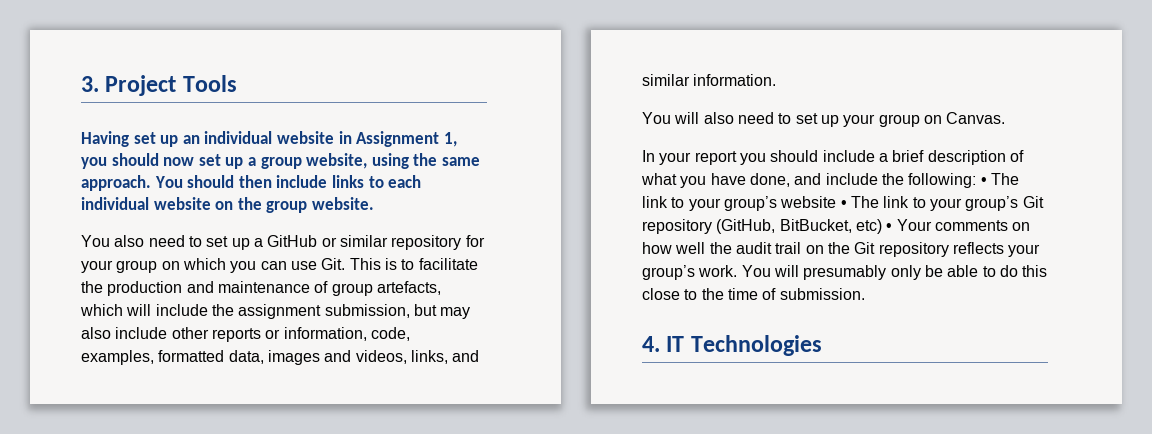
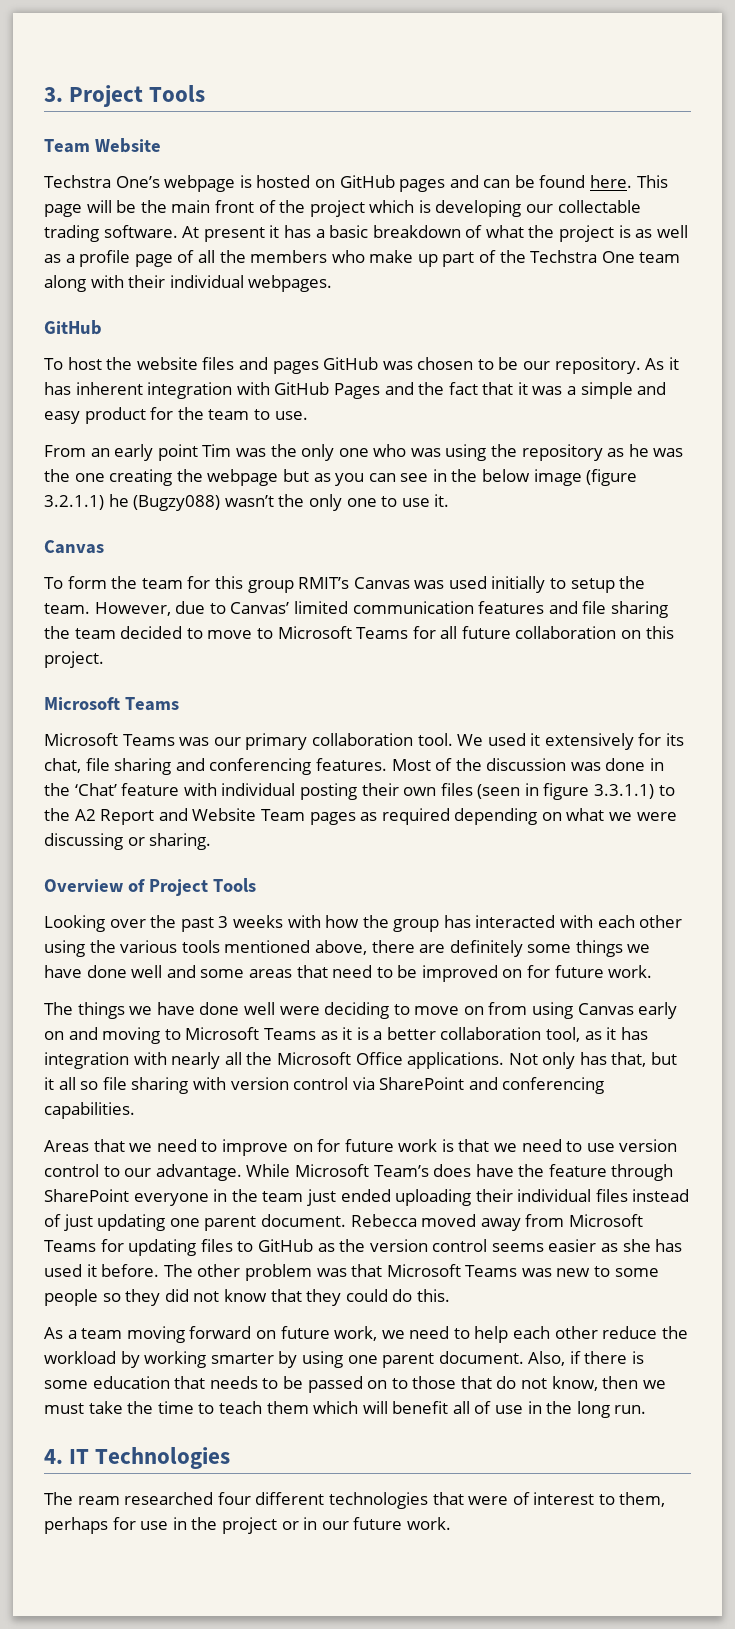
[81,131,457,147] [81,153,480,169] [81,175,422,191] [81,197,374,213] [81,235,485,250] [81,258,478,273] [81,281,441,296] [80,304,471,319] [81,327,410,342] [81,350,480,365] [642,74,777,86] [642,112,1006,127] [642,150,1024,165] [641,173,1019,188] [642,196,1044,211] [642,219,1031,234] [642,242,1041,257] [642,265,1048,280] [642,288,865,300] [642,335,822,356] Having set up an individual website in Assignment 1, you should now set up a group website, using the same approach. You should then include links to each individual website on the group website. // You also need to set up a GitHub or similar repository for your group on which you can use Git. This is to facilitate the production and maintenance of group artefacts, which will include the assignment submission, but may also include other reports or information, code, examples, formatted data, images and videos, links, and similar information. // You will also need to set up your group on Canvas. // In your report you should include a brief description of what you have done, and include the following: • The link to your group’s website • The link to your group’s Git repository (GitHub, BitBucket, etc) • Your comments on how well the audit trail on the Git repository reflects your group’s work. You will presumably only be able to do this close to the time of submission. // 4. IT Technologies -> [44,138,161,153] [44,175,668,192] [44,200,641,217] [44,225,688,242] [44,250,681,267] [44,275,333,292] [44,320,102,335] [44,357,679,374] [44,382,667,399] [44,407,308,424] [44,444,684,461] [44,469,638,486] [44,494,450,511] [44,540,104,554] [44,576,646,593] [44,601,668,618] [44,626,674,639] [44,651,104,668] [44,697,179,711] [44,733,685,750] [44,758,665,775] [44,783,675,800] [44,808,677,825] [44,833,212,850] [44,878,256,896] [44,915,683,932] [44,940,651,957] [44,965,653,982] [44,1002,678,1019] [44,1027,648,1044] [44,1052,678,1069] [44,1077,605,1094] [44,1102,135,1119] [44,1139,678,1156] [44,1164,674,1181] [44,1189,690,1206] [44,1214,643,1231] [44,1239,683,1256] [44,1264,659,1281] [44,1289,450,1306] [44,1326,688,1343] [44,1351,645,1368] [44,1376,666,1393] [44,1401,647,1418] [44,1447,231,1469] [44,1492,666,1509] [44,1517,451,1534] Team Website // Techstra One’s webpage is hosted on GitHub pages and can be found here. This page will be the main front of the project which is developing our collectable trading software. At present it has a basic breakdown of what the project is as well as a profile page of all the members who make up part of the Techstra One team along with their individual webpages. // GitHub // To host the website files and pages GitHub was chosen to be our repository. As it has inherent integration with GitHub Pages and the fact that it was a simple and easy product for the team to use. // From an early point Tim was the only one who was using the repository as he was the one creating the webpage but as you can see in the below image (figure 3.2.1.1) he (Bugzy088) wasn’t the only one to use it. // Canvas // To form the team for this group RMIT’s Canvas was used initially to setup the team. However, due to Canvas’ limited communication features and file sharing the team decided to move to Microsoft Teams for all future collaboration on this project. // Microsoft Teams // Microsoft Teams was our primary collaboration tool. We used it extensively for its chat, file sharing and conferencing features. Most of the discussion was done in the ‘Chat’ feature with individual posting their own files (seen in figure 3.3.1.1) to the A2 Report and Website Team pages as required depending on what we were discussing or sharing. // Overview of Project Tools // Looking over the past 3 weeks with how the group has interacted with each other using the various tools mentioned above, there are definitely some things we have done well and some areas that need to be improved on for future work. // The things we have done well were deciding to move on from using Canvas early on and moving to Microsoft Teams as it is a better collaboration tool, as it has integration with nearly all the Microsoft Office applications. Not only has that, but it all so file sharing with version control via SharePoint and conferencing capabilities. // Areas that we need to improve on for future work is that we need to use version control to our advantage. While Microsoft Team’s does have the feature through SharePoint everyone in the team just ended uploading their individual files instead of just updating one parent document. Rebecca moved away from Microsoft Teams for updating files to GitHub as the version control seems easier as she has used it before. The other problem was that Microsoft Teams was new to some people so they did not know that they could do this. // As a team moving forward on future work, we need to help each other reduce the workload by working smarter by using one parent document. Also, if there is some education that needs to be passed on to those that do not know, then we must take the time to teach them which will benefit all of use in the long run. // 4. IT Technologies // The ream researched four different technologies that were of interest to them, perhaps for use in the project or in our future work.

